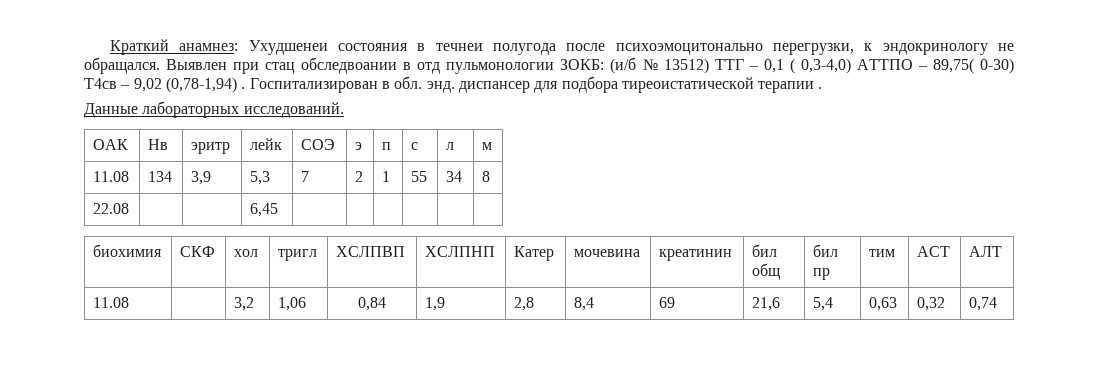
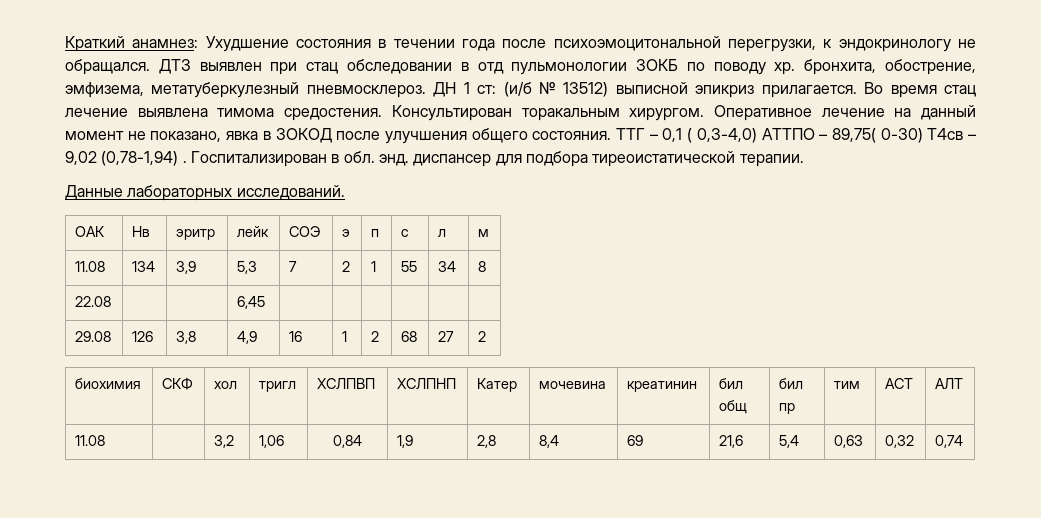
[248,40,328,55] Ухудшенеи -> [205,36,289,52] Ухудшение
[435,43,763,55] течнеи полугода после психоэмоцитонально -> [393,36,721,51] течении года после психоэмоцитональной
[166,59,228,70] Выявлен -> [158,59,262,74] ДТЗ выявлен
[301,57,398,74] обследвоании -> [346,59,452,74] обследовании
[560,57,709,74] ЗОКБ: (и/б № 13512) -> [636,59,977,75] [65,82,977,98] [65,105,977,121] [65,128,612,144] ЗОКБ по поводу хр. бронхита, обострение, эмфизема, метатуберкулезный пневмосклероз. ДН 1 ст: (и/б № 13512) выписной эпикриз прилагается. Во время стац лечение выявлена тимома средостения. Консультирован торакальным хирургом. Оперативное лечение на данный момент не показано, явка в ЗОКОД после улучшения общего состояния.
[758,81,823,93] терапии . -> [739,154,804,167] терапии.
(279, 210) none -> [75,331,112,342] [132,331,154,342] [176,331,197,344] [237,331,258,344] [289,331,303,342] [342,331,348,342] [371,331,380,342] [401,331,418,342] [438,331,455,342] [478,331,487,342] // 29.08 | 126 | 3,8 | 4,9 | 16 | 1 | 2 | 68 | 27 | 2

